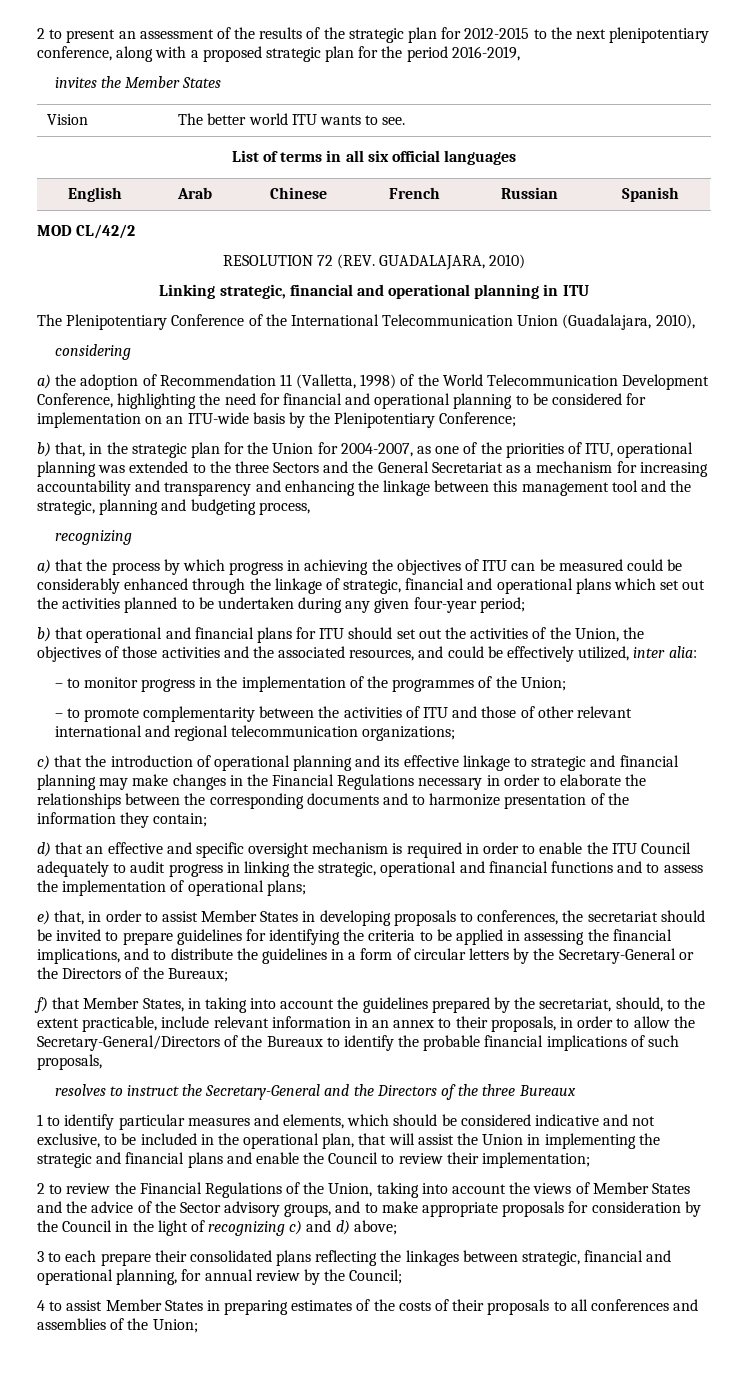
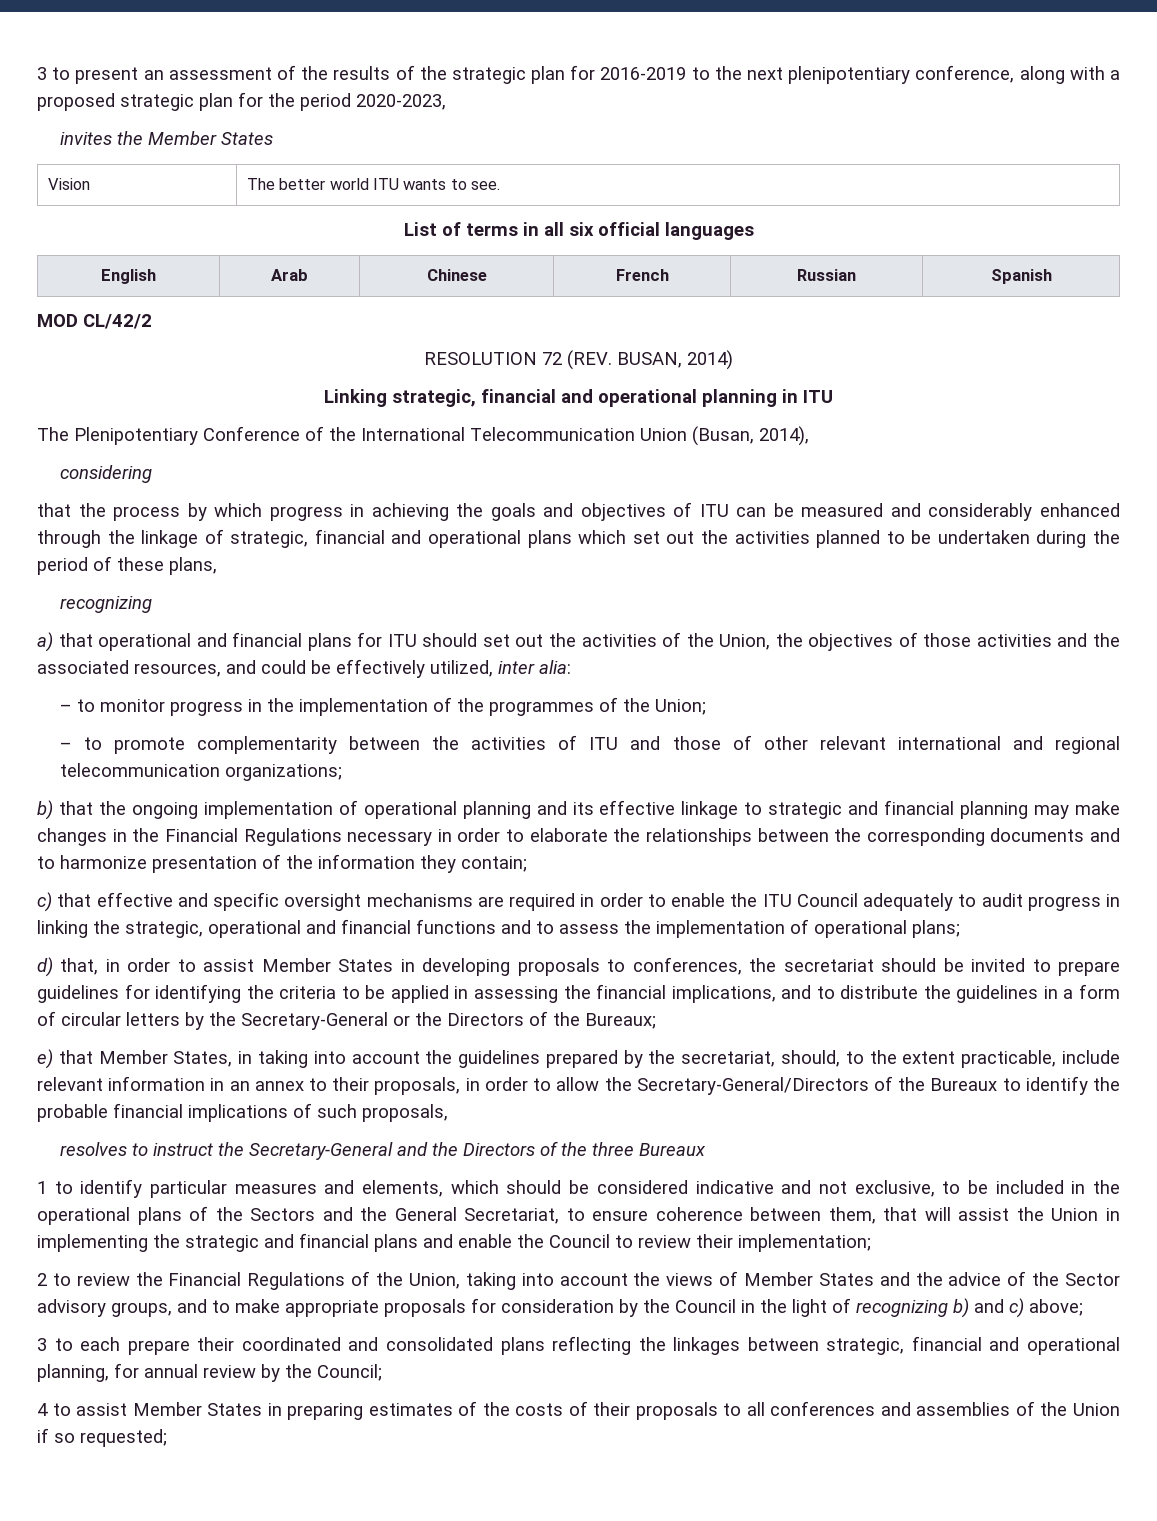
[37,28,45,39] 2 -> [37,67,47,80] 3
[464,27,530,39] 2012-2015 -> [600,67,687,80] 2016-2019
[451,46,520,61] 2016-2019, -> [356,94,446,110] 2020-2023,
[379,254,526,270] GUADALAJARA, 2010) -> [617,350,733,370] BUSAN, 2014)
[562,314,695,330] (Guadalajara, 2010), -> [692,426,809,446] (Busan, 2014),
[37,374,710,390] [37,393,647,409] [37,412,517,428] [37,442,694,458] [37,461,708,477] [37,480,692,496] [37,499,310,515] [54,530,132,545] [37,559,51,574] a) the adoption of Recommendation 11 (Valletta, 1998) of the World Telecommunication Development Conference, highlighting the need for financial and operational planning to be considered for implementation on an ITU-wide basis by the Plenipotentiary Conference; // b) that, in the strategic plan for the Union for 2004-2007, as one of the priorities of ITU, operational planning was extended to the three Sectors and the General Secretariat as a mechanism for increasing accountability and transparency and enhancing the linkage between this management tool and the strategic, planning and budgeting process, // recognizing // a) -> (152, 474) none
(393, 565) none -> [490,503,574,521] goals and
[626,559,683,571] could be -> [890,503,921,517] and
[345,597,525,613] [37,627,51,642] any given four-year period; // b) -> [1092,530,1120,544] [37,556,217,575] [59,596,152,613] [37,632,53,652] the period of these plans, // recognizing // a)
[37,755,193,770] c) that the introduction -> [37,800,333,820] b) that the ongoing implementation
[37,842,104,857] d) that an -> [37,892,92,912] c) that
[312,842,403,854] mechanism is -> [366,893,504,907] mechanisms are
[37,910,50,925] e) -> [37,957,53,977] d)
[34,997,48,1013] f) -> [37,1049,53,1069] e)
[322,1133,355,1149] plan, -> [137,1206,876,1225] plans of the Sectors and the General Secretariat, to ensure coherence between them,
[289,1220,350,1235] c) and d) -> [953,1298,1024,1318] b) and c)
(187, 1256) none -> [241,1337,379,1351] coordinated and
[152,1319,198,1333] Union; -> [1073,1403,1120,1416] [37,1428,167,1447] Union if so requested;

